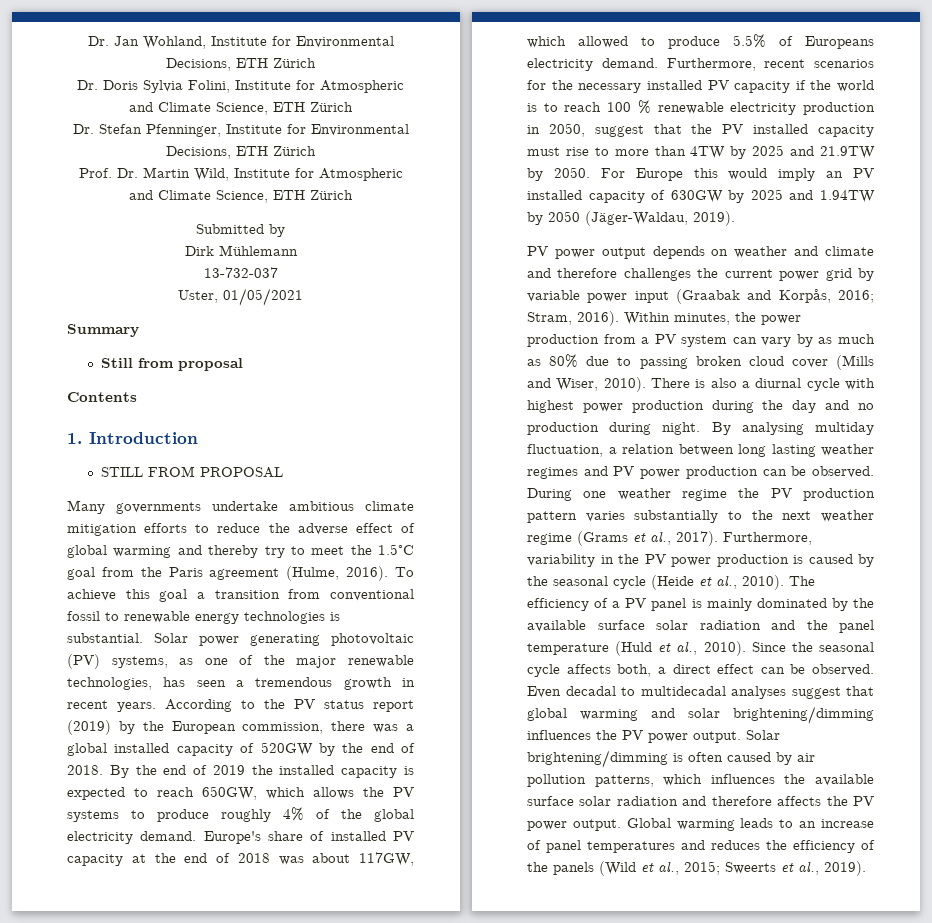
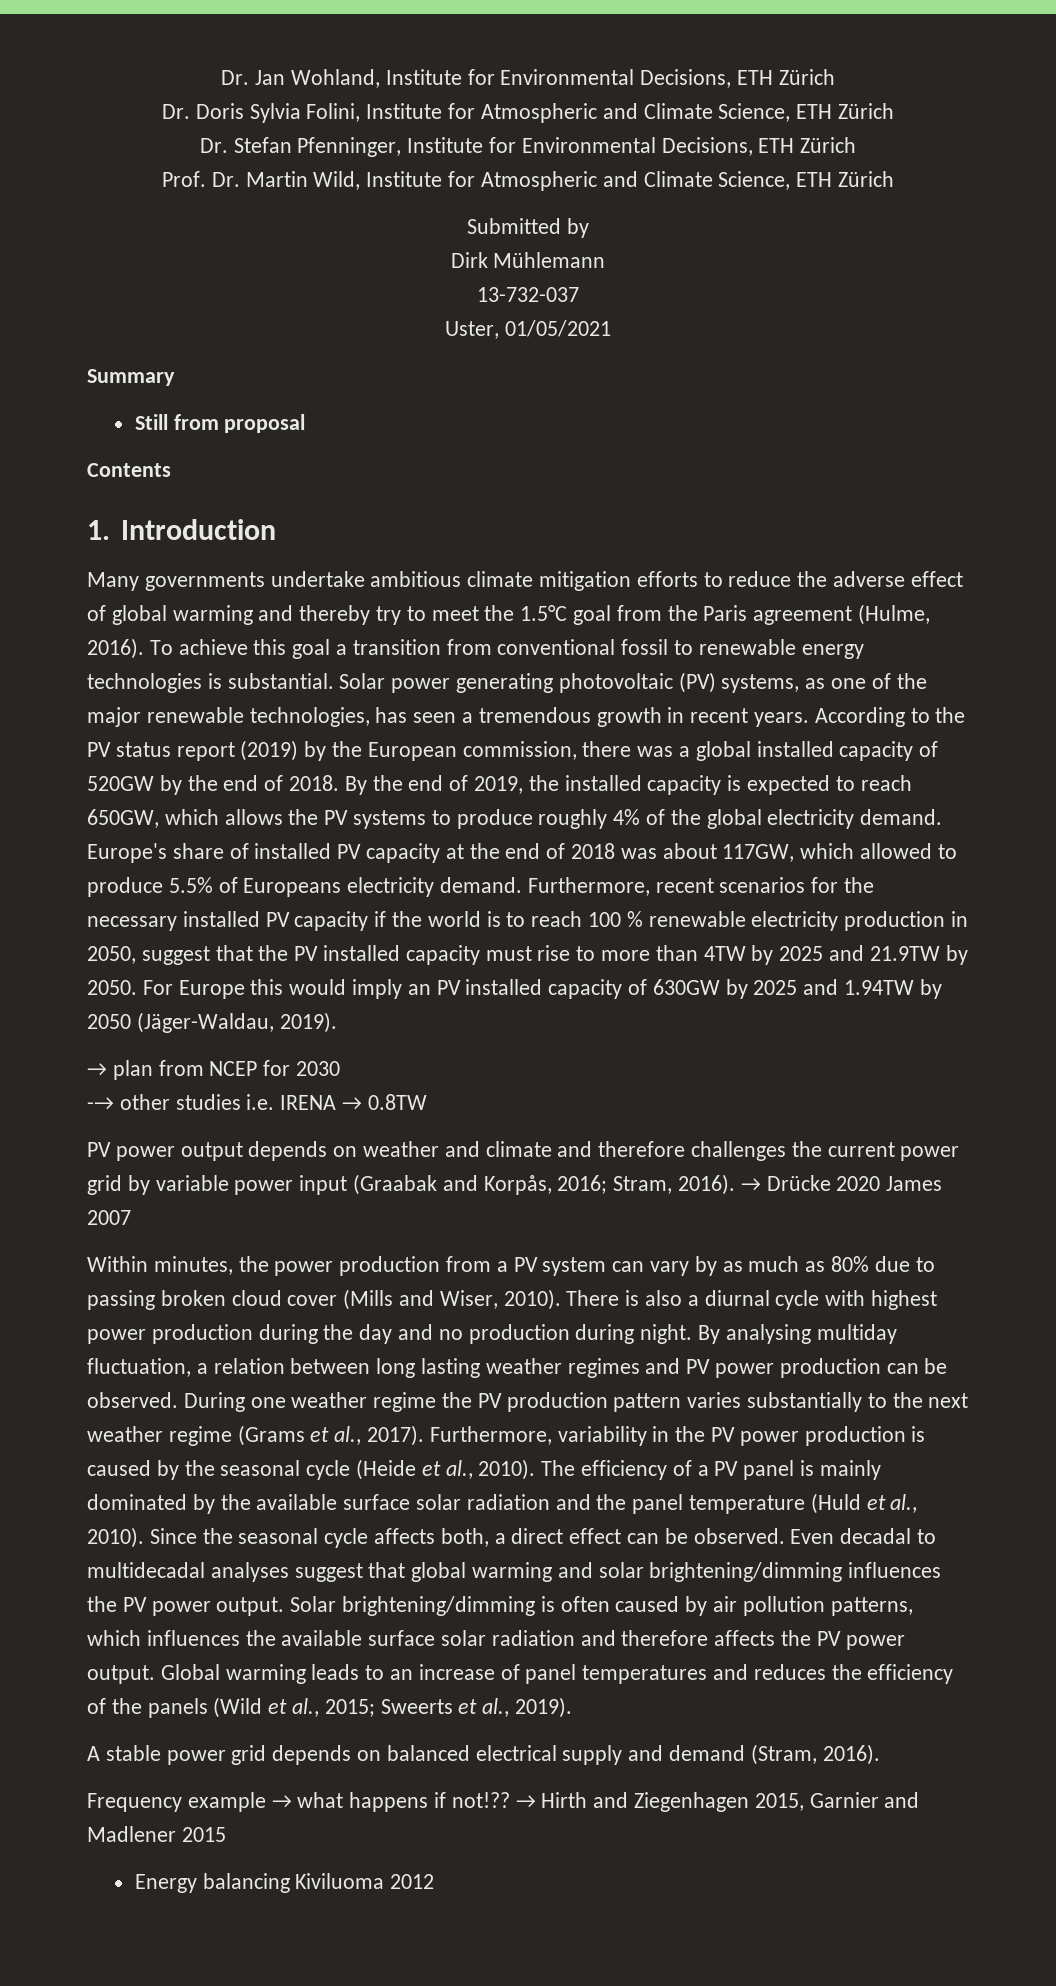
[101,466,284,478] // STILL FROM PROPOSAL -> (276, 529) none
[212,765,245,775] 2019 -> [474,776,524,794] 2019,
(735, 218) none -> [87,1060,341,1080] [87,1094,427,1110] // → plan from NCEP for 2030 // -→ other studies i.e. IRENA → 0.8TW
(619, 318) none -> [740,1175,943,1191] [87,1210,131,1225] → Drücke 2020 James 2007 //
(866, 868) none -> [87,1744,880,1765] [87,1792,920,1812] [87,1826,226,1842] [134,1873,435,1893] // A stable power grid depends on balanced electrical supply and demand (Stram, 2016). // Frequency example → what happens if not!?? → Hirth and Ziegenhagen 2015, Garnier and Madlener 2015 // Energy balancing Kiviluoma 2012

